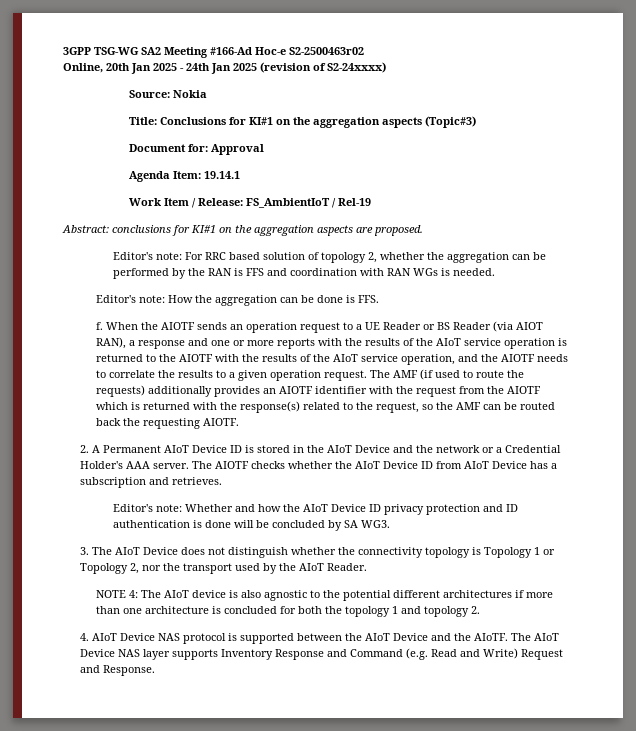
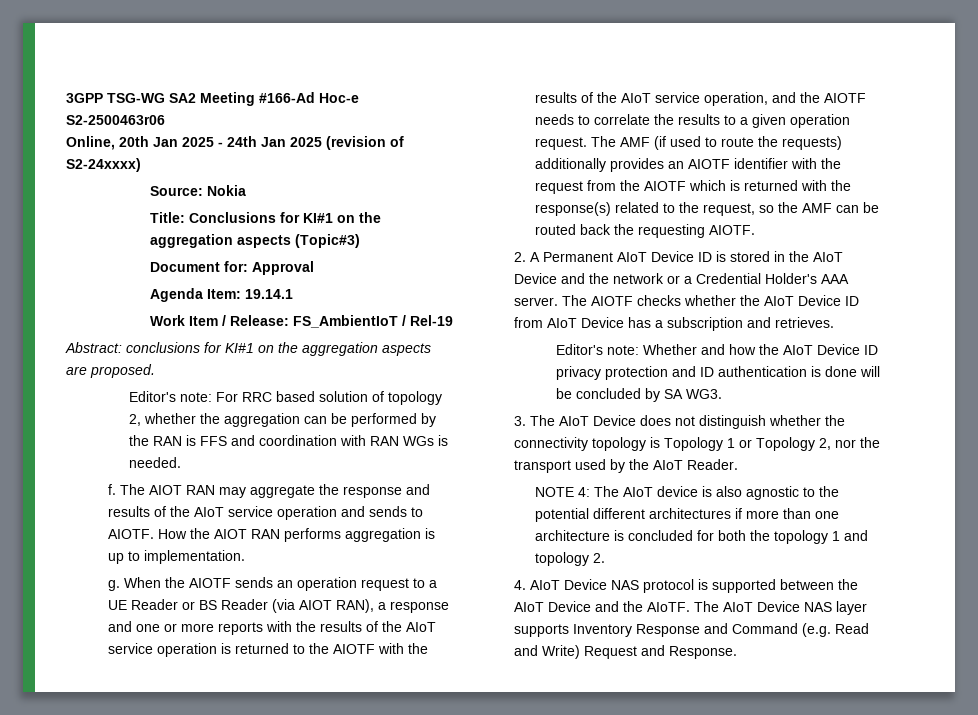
[289,47,364,55] S2-2500463r02 -> [66,115,165,125] S2-2500463r06
[96,295,380,306] [96,322,104,330] Editor's note: How the aggregation can be done is FFS. // f. -> [108,484,431,498] [108,506,424,520] [108,528,436,542] [108,550,246,564] [108,580,121,591] f. The AIOT RAN may aggregate the response and results of the AIoT service operation and sends to AIOTF. How the AIOT RAN performs aggregation is up to implementation. // g.

